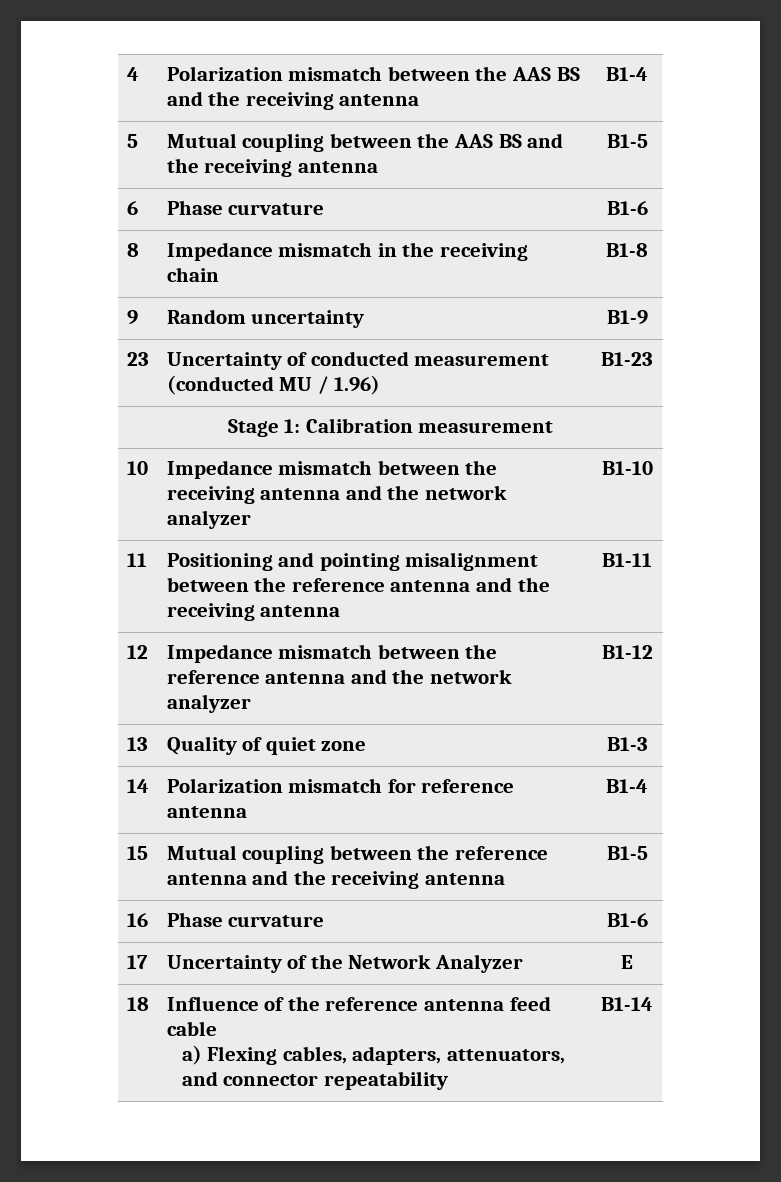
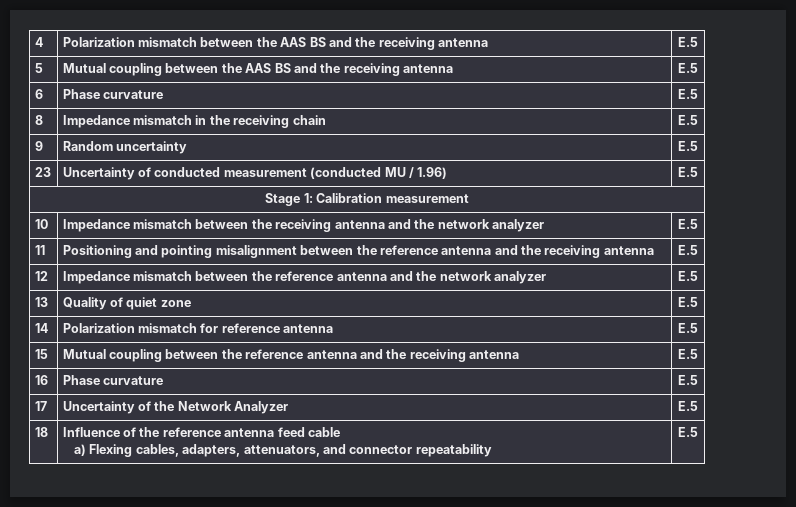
[606,67,648,81] B1-4 -> [678,37,698,47] E.5
[606,134,648,148] B1-5 -> [678,63,698,73] E.5
[606,201,648,215] B1-6 -> [678,89,698,99] E.5
[606,243,648,257] B1-8 -> [678,115,698,125] E.5
[606,310,648,325] B1-9 -> [678,141,698,151] E.5
[601,352,653,366] B1-23 -> [678,167,698,177] E.5
[601,461,653,475] B1-10 -> [678,219,698,229] E.5
[602,553,652,567] B1-11 -> [678,245,698,255] E.5
[601,645,653,659] B1-12 -> [678,271,698,281] E.5
[606,737,648,751] B1-3 -> [678,297,698,307] E.5
[606,779,648,793] B1-4 -> [678,323,698,333] E.5
[606,846,648,860] B1-5 -> [678,349,698,359] E.5
[606,913,648,927] B1-6 -> [678,375,698,385] E.5
[621,955,633,969] E -> [678,401,698,411] E.5
[601,997,653,1011] B1-14 -> [678,427,698,437] E.5

